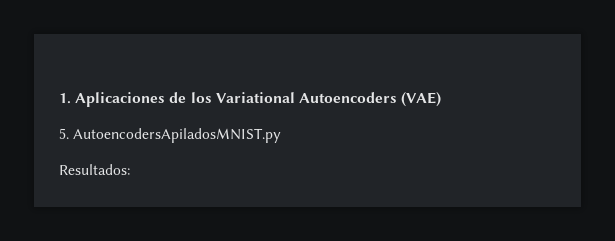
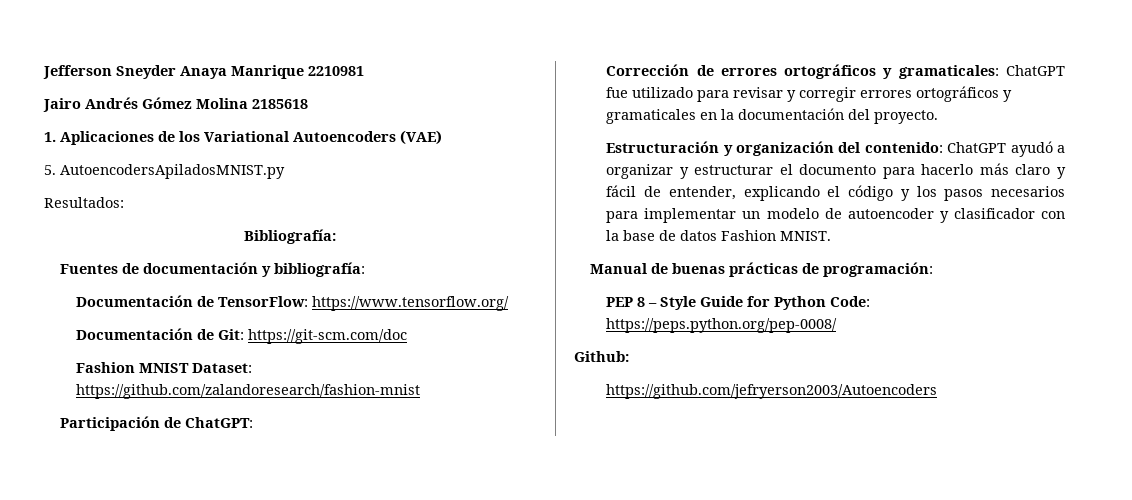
(59, 98) none -> [43,65,364,79] [43,97,308,112] Jefferson Sneyder Anaya Manrique 2210981 // Jairo Andrés Gómez Molina 2185618 //
(130, 169) none -> [243,229,336,244] [60,262,366,277] [76,295,510,311] [76,328,408,344] [76,362,253,373] [76,384,421,399] [60,416,254,431] [606,64,1065,79] [606,86,1013,102] [606,108,939,124] [606,141,1065,157] [606,163,1066,179] [606,185,1065,201] [606,208,1065,223] [606,230,832,241] [590,262,934,277] [606,296,871,310] [606,318,838,333] [574,351,629,362] [606,384,938,399] // Bibliografía: // Fuentes de documentación y bibliografía: // Documentación de TensorFlow: https://www.tensorflow.org/ // Documentación de Git: https://git-scm.com/doc // Fashion MNIST Dataset: https://github.com/zalandoresearch/fashion-mnist // Participación de ChatGPT: // Corrección de errores ortográficos y gramaticales: ChatGPT fue utilizado para revisar y corregir errores ortográficos y gramaticales en la documentación del proyecto. // Estructuración y organización del contenido: ChatGPT ayudó a organizar y estructurar el documento para hacerlo más claro y fácil de entender, explicando el código y los pasos necesarios para implementar un modelo de autoencoder y clasificador con la base de datos Fashion MNIST. // Manual de buenas prácticas de programación: // PEP 8 – Style Guide for Python Code: https://peps.python.org/pep-0008/ // Github: // https://github.com/jefryerson2003/Autoencoders

